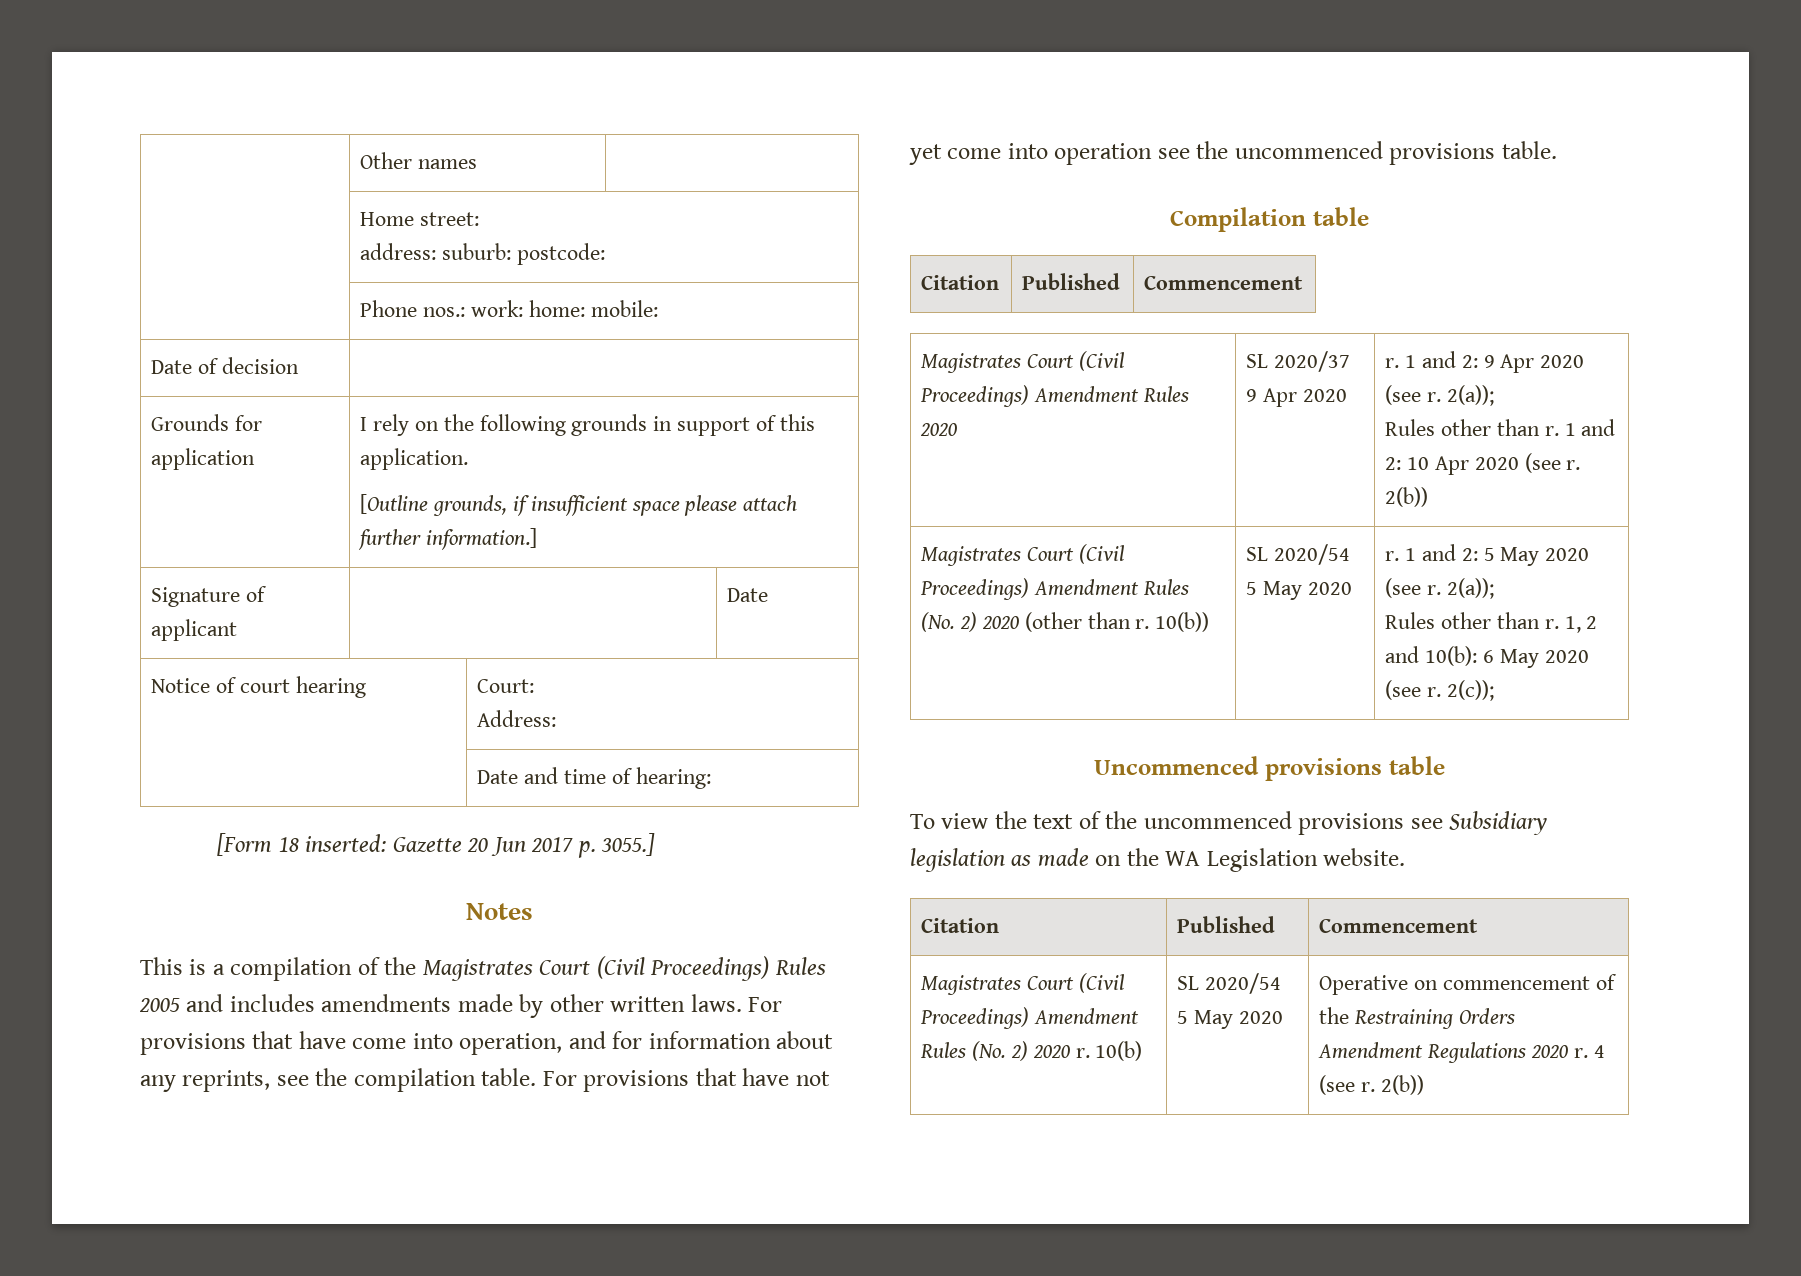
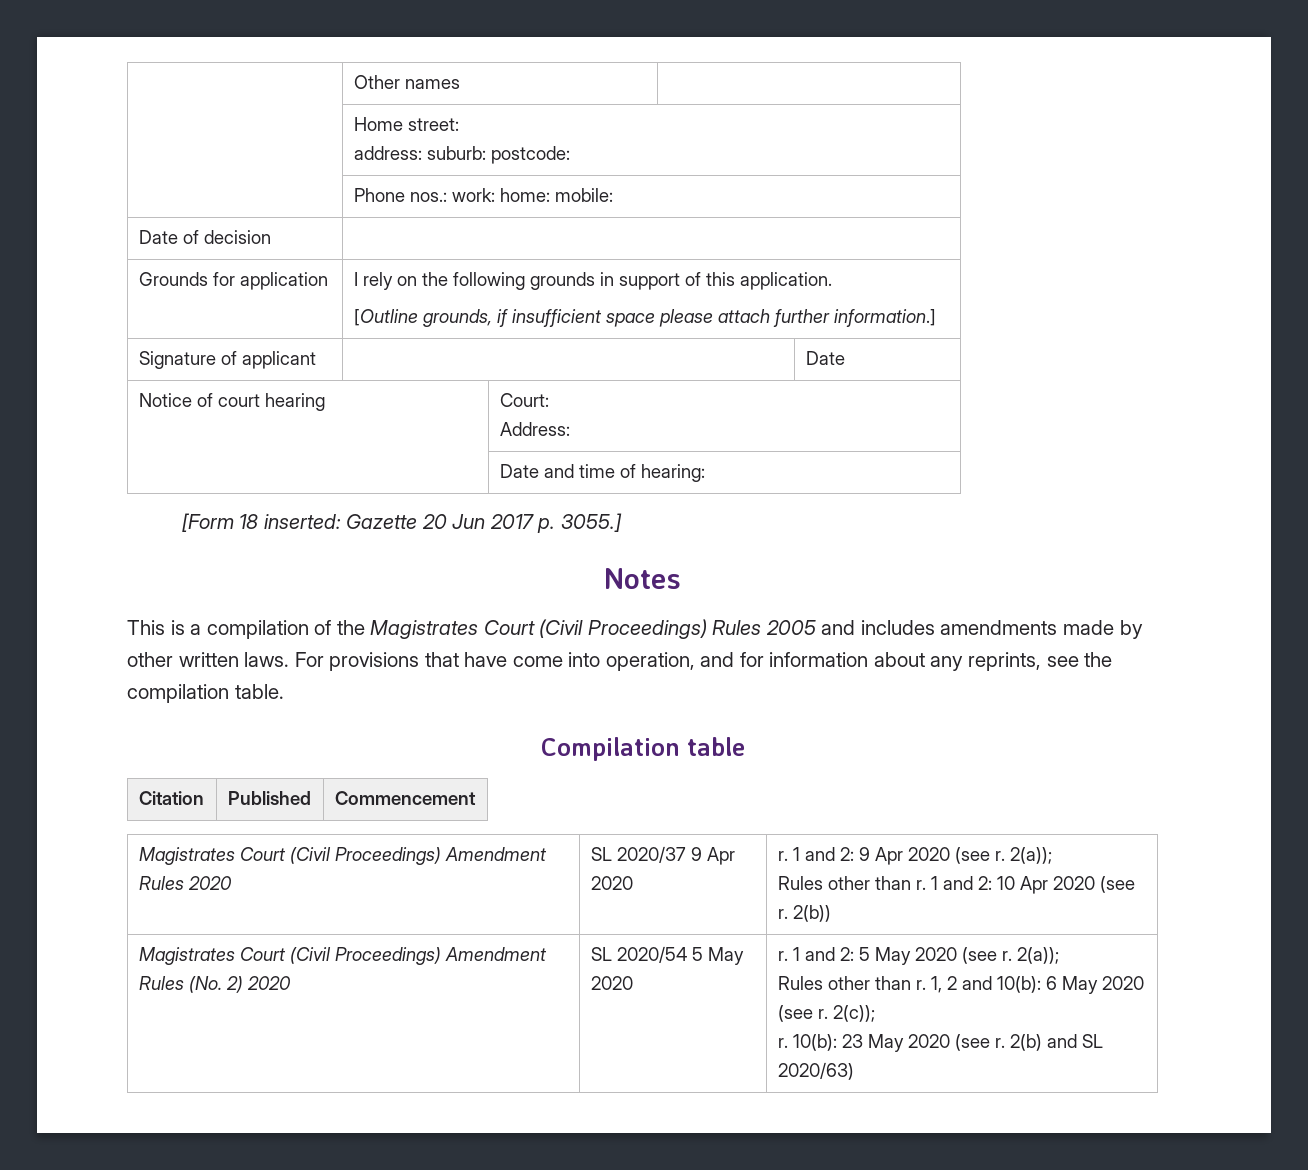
[542,1068,830,1092] [909,141,1557,165] For provisions that have not yet come into operation see the uncommenced provisions table. -> (284, 691) none
[1024,612,1210,632] (other than r. 10(b)) -> (291, 983) none
[1094,756,1445,781] [910,811,1548,835] [910,848,1406,872] [921,918,1000,933] [1177,916,1276,933] [1319,918,1479,933] [921,973,1125,995] [920,1007,1140,1029] [920,1041,1143,1061] [1177,973,1282,994] [1177,1010,1284,1029] [1319,974,1617,995] [1319,1007,1516,1029] [1318,1042,1605,1063] [1319,1075,1425,1095] // Uncommenced provisions table // To view the text of the uncommenced provisions see Subsidiary legislation as made on the WA Legislation website. // Citation | Published | Commencement // Magistrates Court (Civil Proceedings) Amendment Rules (No. 2) 2020 r. 10(b) | SL 2020/54 5 May 2020 | Operative on commencement of the Restraining Orders Amendment Regulations 2020 r. 4 (see r. 2(b)) -> [777,1034,1103,1052] [777,1062,854,1080] // r. 10(b): 23 May 2020 (see r. 2(b) and SL 2020/63)

